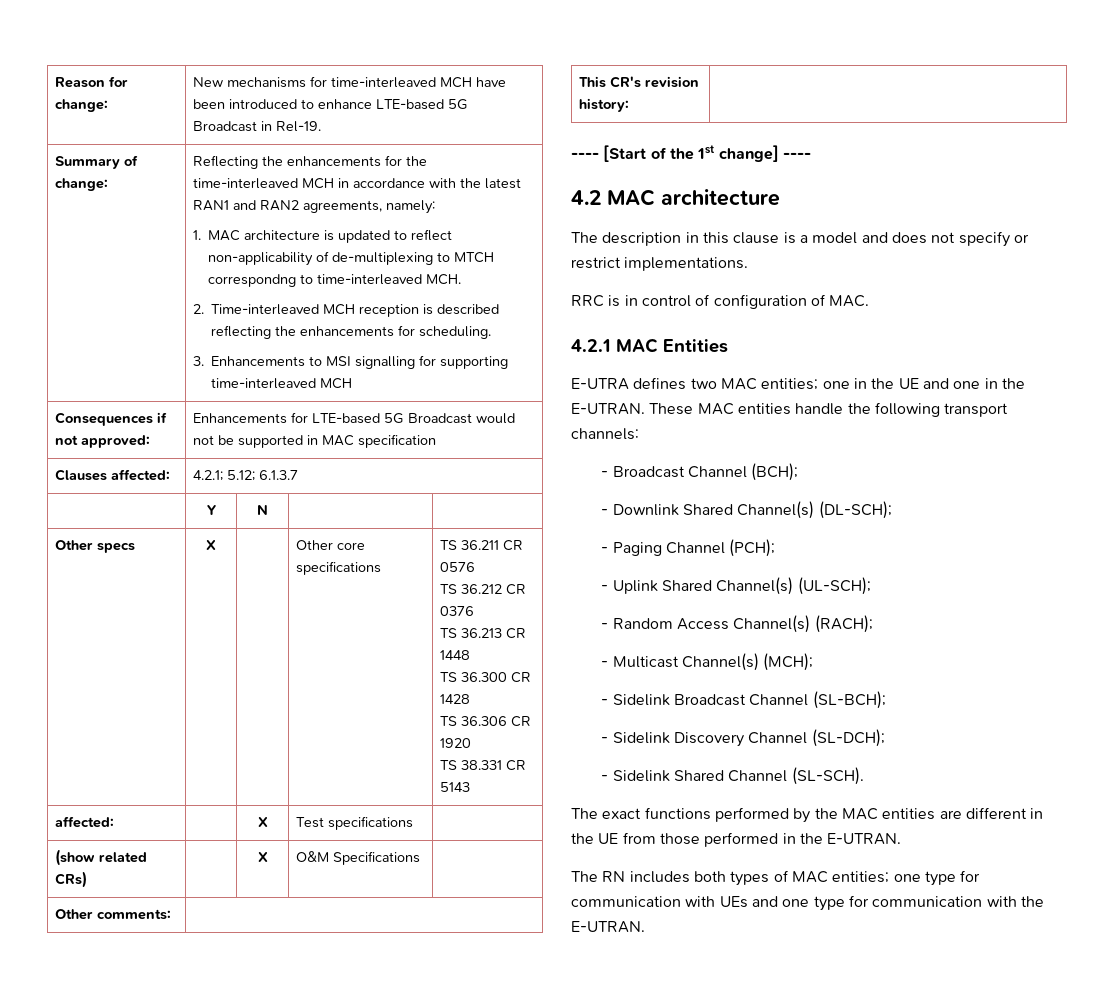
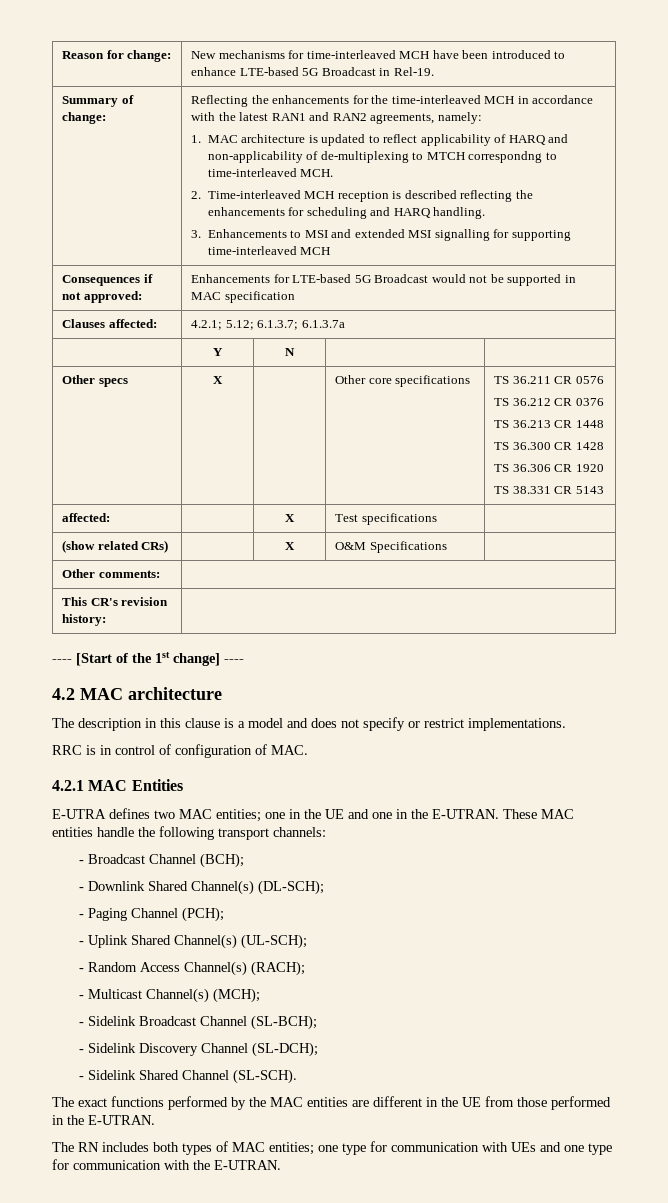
(453, 235) none -> [420,134,569,146] applicability of HARQ and
[419,326,492,339] scheduling. -> [306,207,486,219] scheduling and HARQ handling.
(352, 361) none -> [331,229,432,238] and extended MSI
[258,470,298,480] 6.1.3.7 -> [257,320,345,330] 6.1.3.7; 6.1.3.7a

